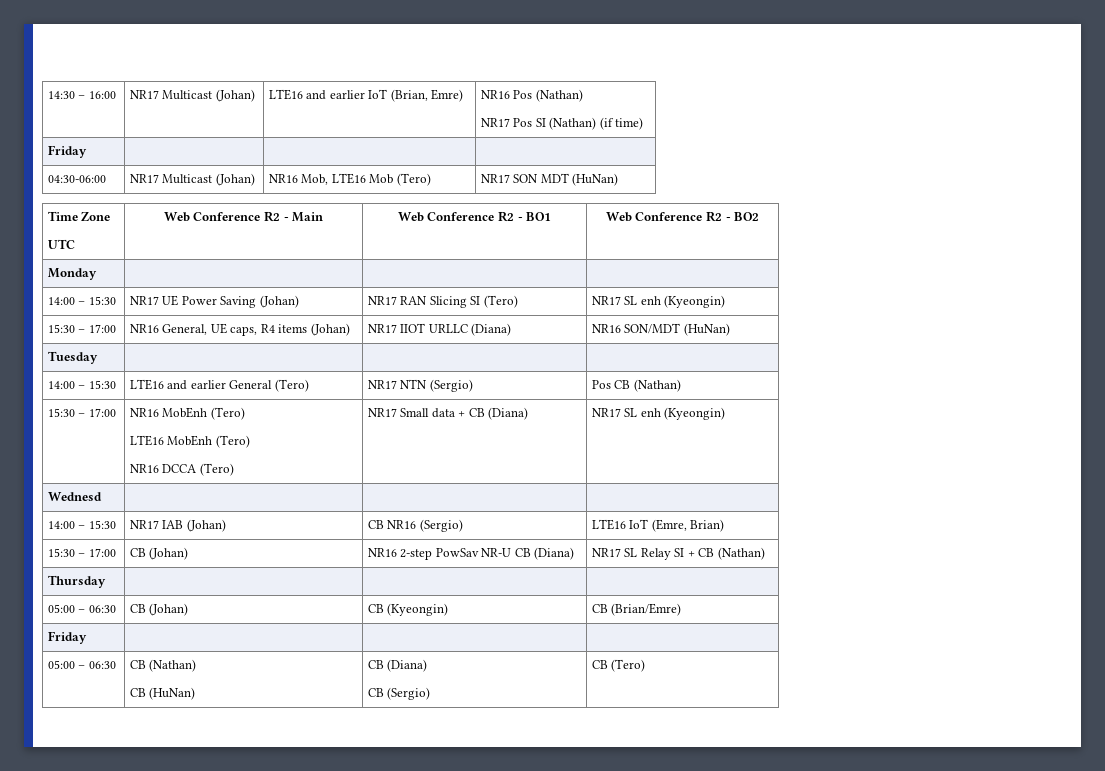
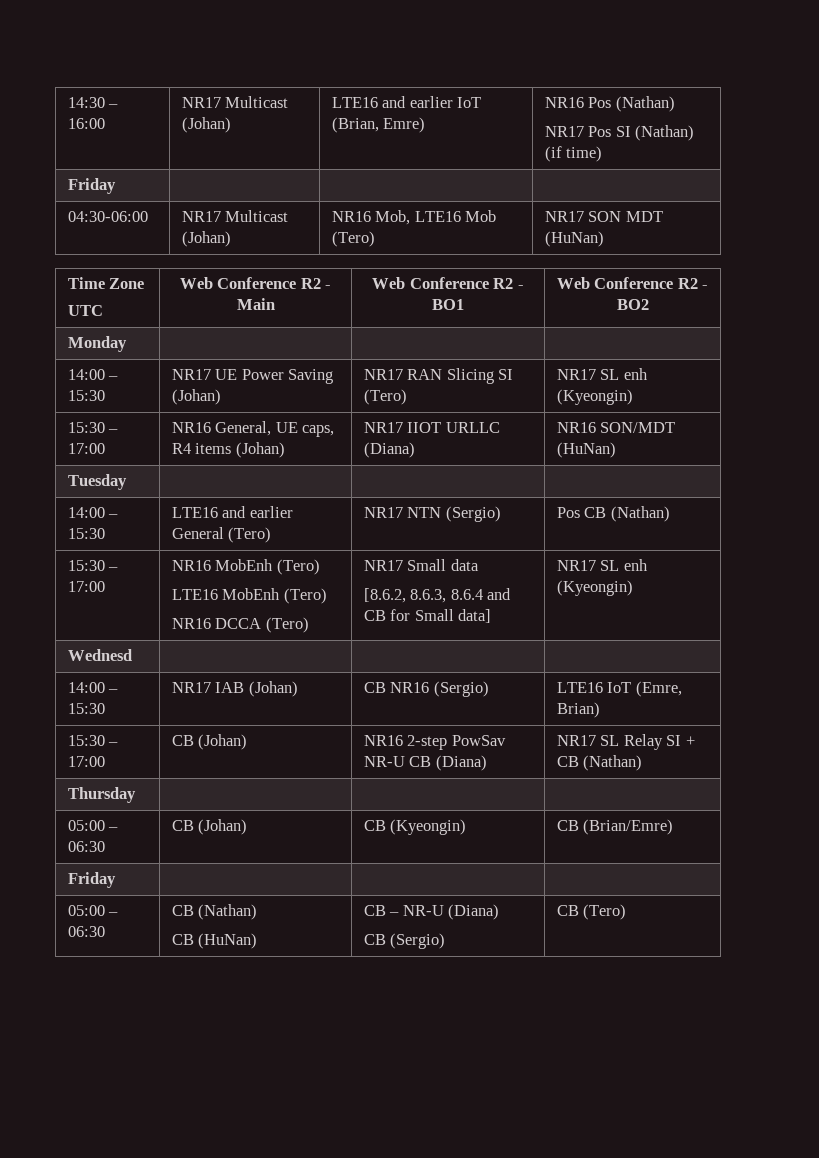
[458,407,529,420] + CB (Diana) -> [363,588,512,603] [363,609,492,623] // [8.6.2, 8.6.3, 8.6.4 and CB for Small data]
(384, 664) none -> [389,905,444,916] – NR-U

